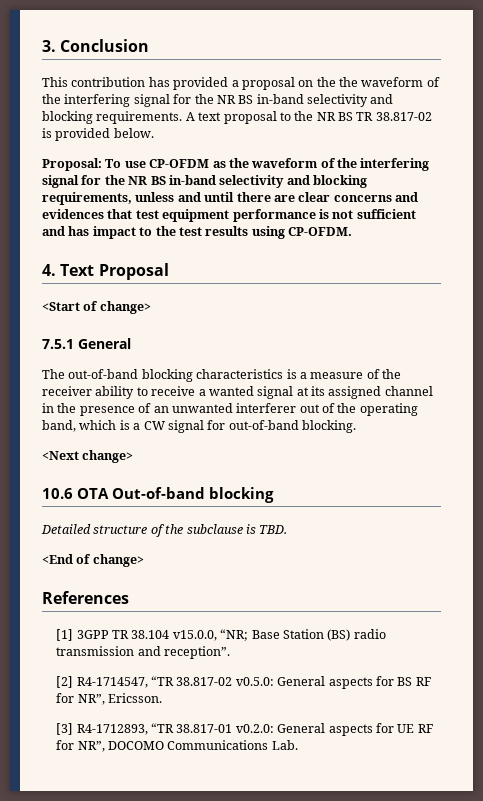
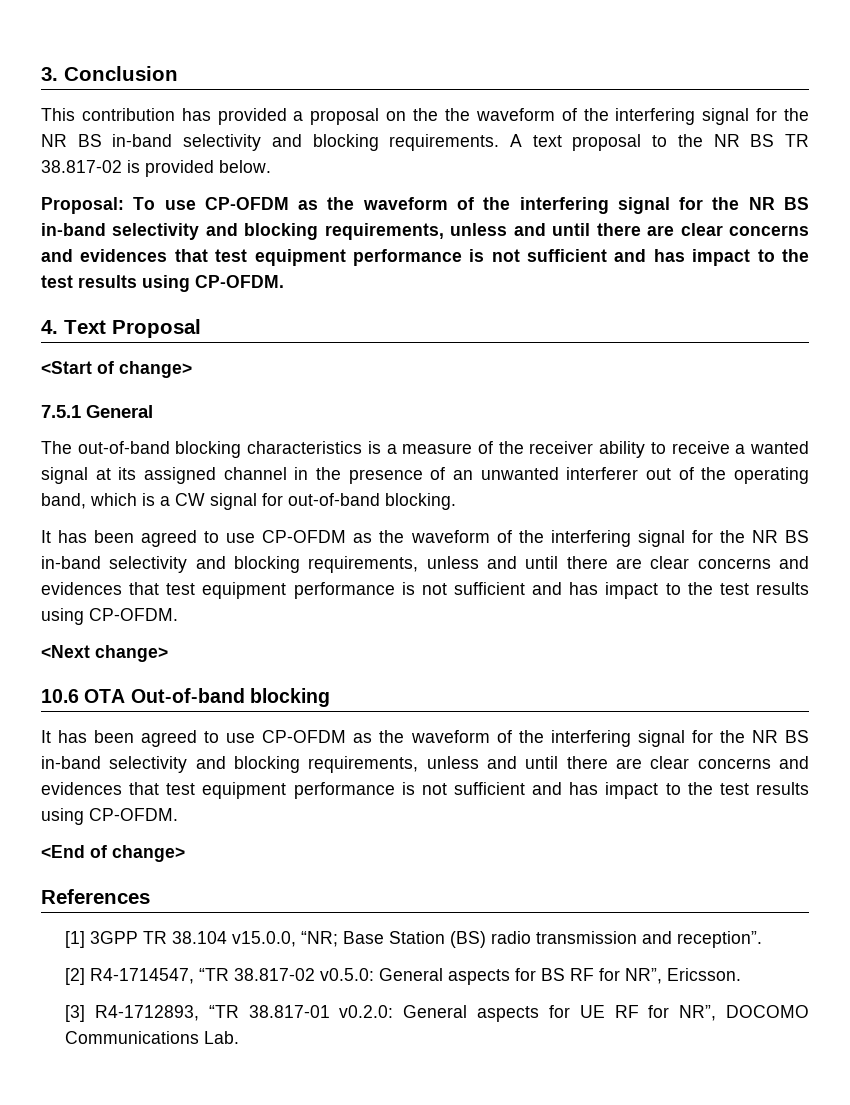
(356, 426) none -> [41,530,809,547] [41,556,810,573] [41,582,809,599] [41,608,178,625] // It has been agreed to use CP-OFDM as the waveform of the interfering signal for the NR BS in-band selectivity and blocking requirements, unless and until there are clear concerns and evidences that test equipment performance is not sufficient and has impact to the test results using CP-OFDM.
[41,524,288,537] Detailed structure of the subclause is TBD. -> [41,730,809,747] [41,756,810,773] [41,782,809,799] [41,808,178,825] It has been agreed to use CP-OFDM as the waveform of the interfering signal for the NR BS in-band selectivity and blocking requirements, unless and until there are clear concerns and evidences that test equipment performance is not sufficient and has impact to the test results using CP-OFDM.

